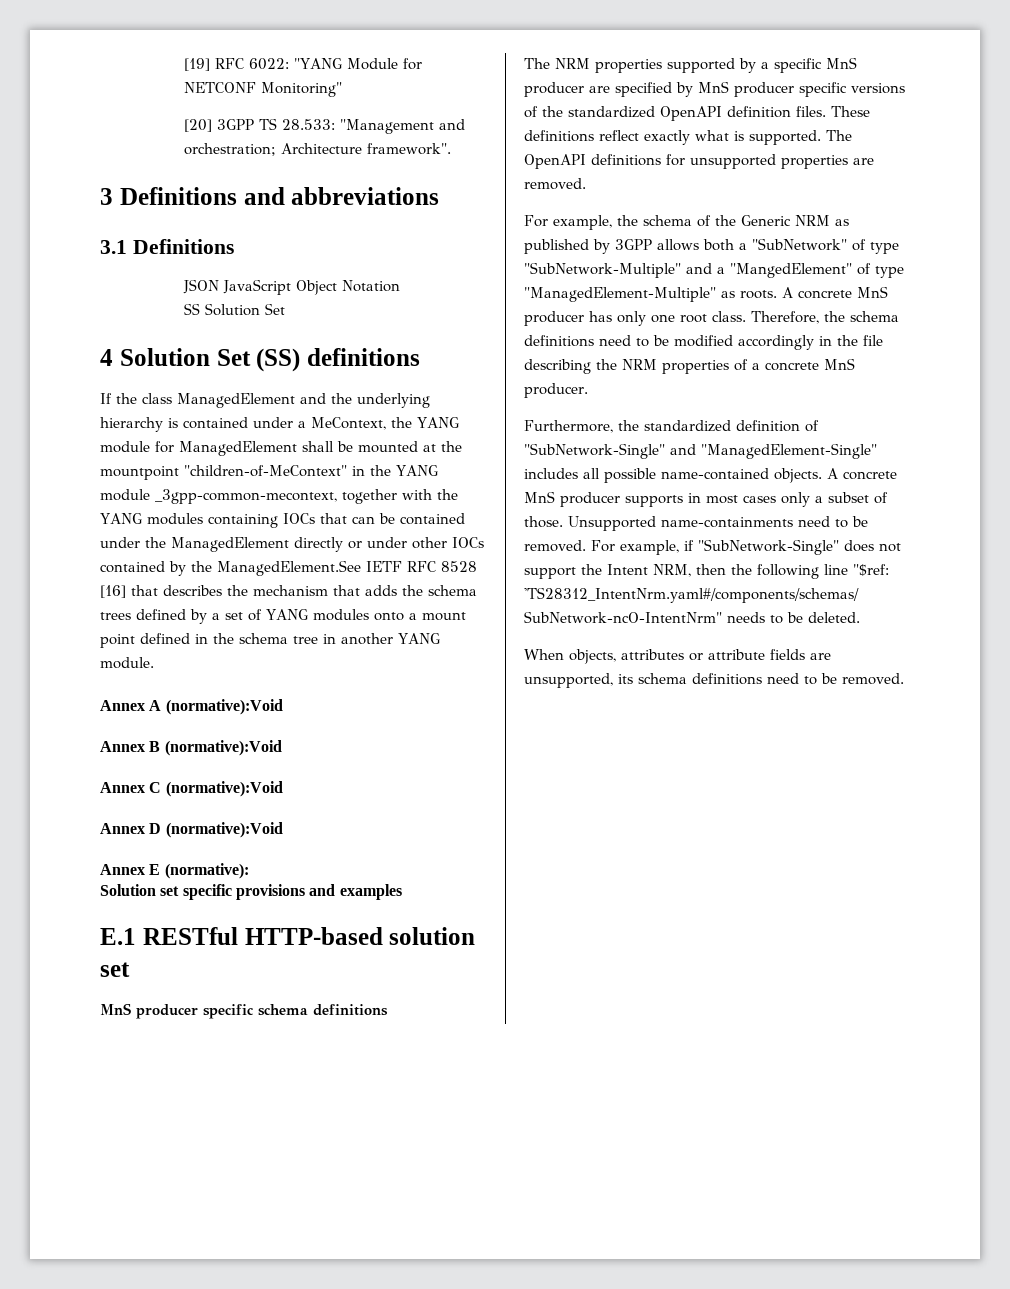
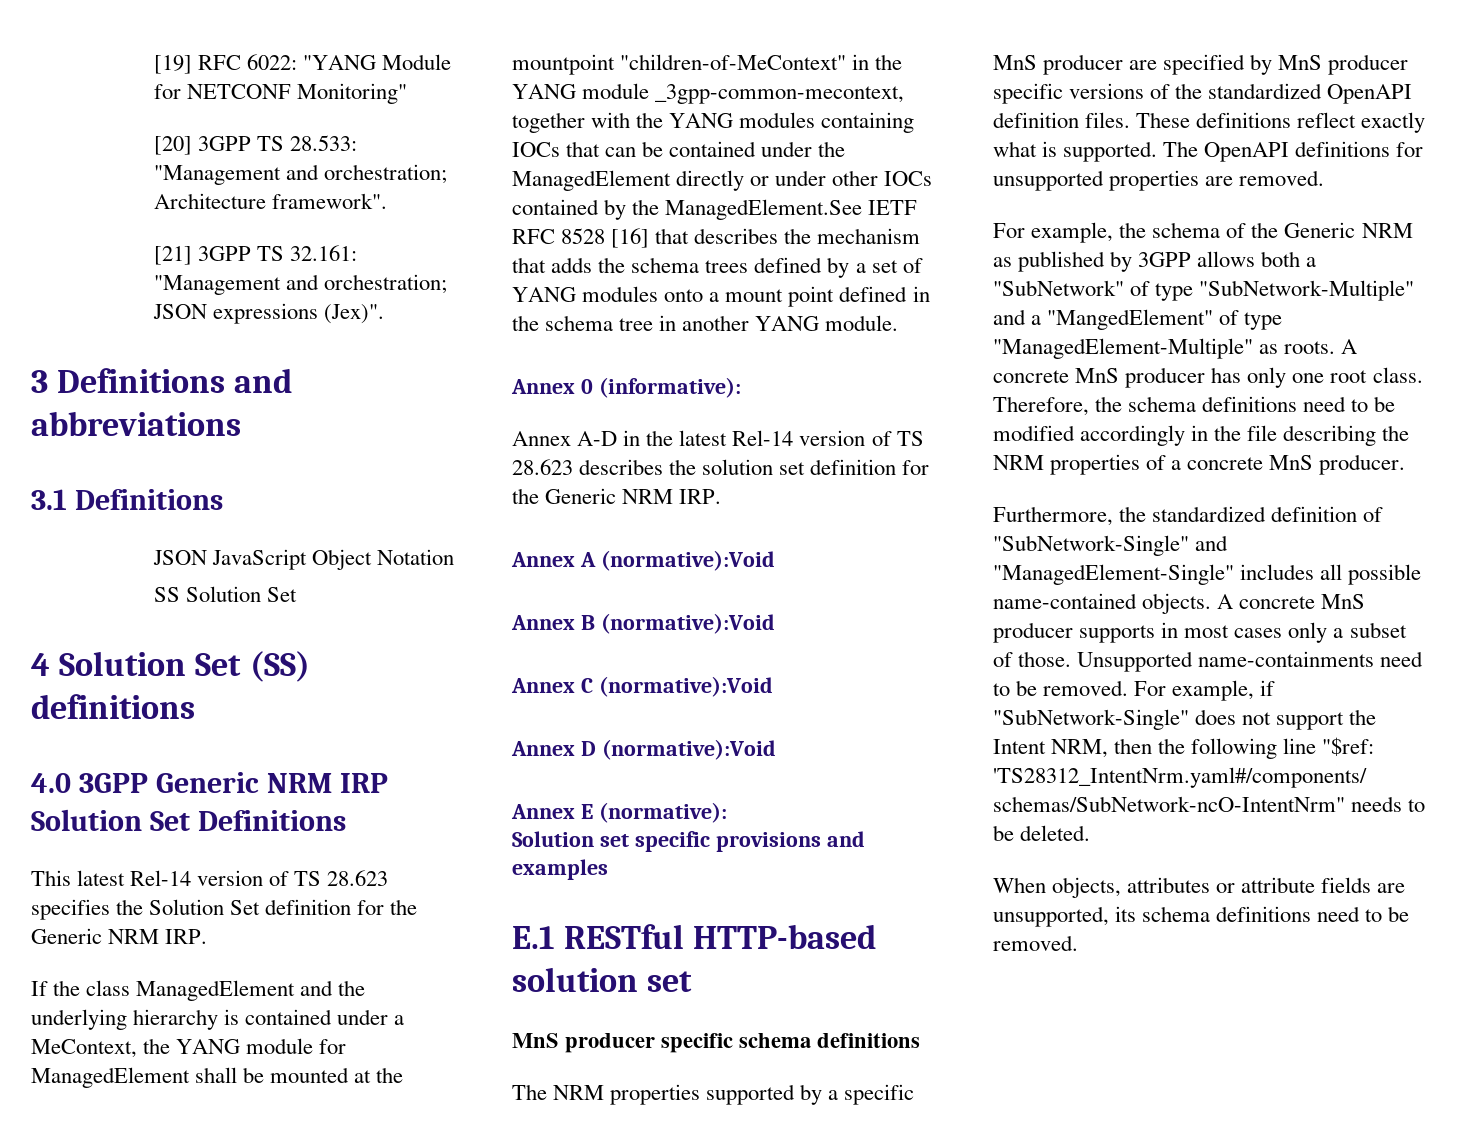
(452, 149) none -> [153,245,358,265] [153,274,448,295] [152,303,385,324] // [21] 3GPP TS 32.161: "Management and orchestration; JSON expressions (Jex)".
(420, 357) none -> [31,772,388,793] [31,809,346,831] [31,870,389,886] [31,899,418,920] [31,928,208,944] // 4.0 3GPP Generic NRM IRP Solution Set Definitions // This latest Rel-14 version of TS 28.623 specifies the Solution Set definition for the Generic NRM IRP.
(154, 663) none -> [511,377,741,398] [512,430,924,446] [512,459,930,475] [512,488,722,504] // Annex 0 (informative): // Annex A-D in the latest Rel-14 version of TS 28.623 describes the solution set definition for the Generic NRM IRP.

